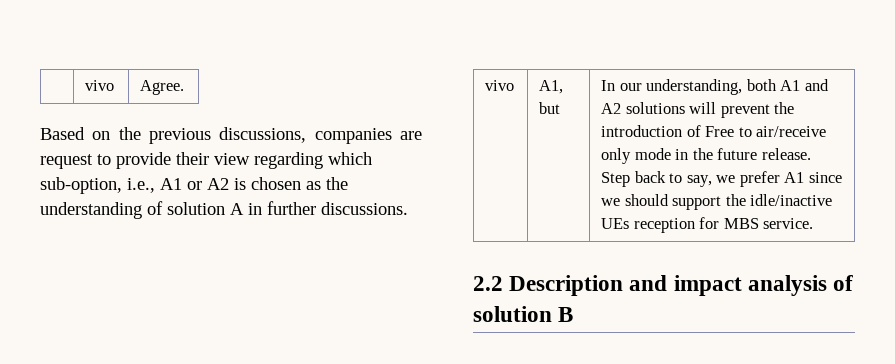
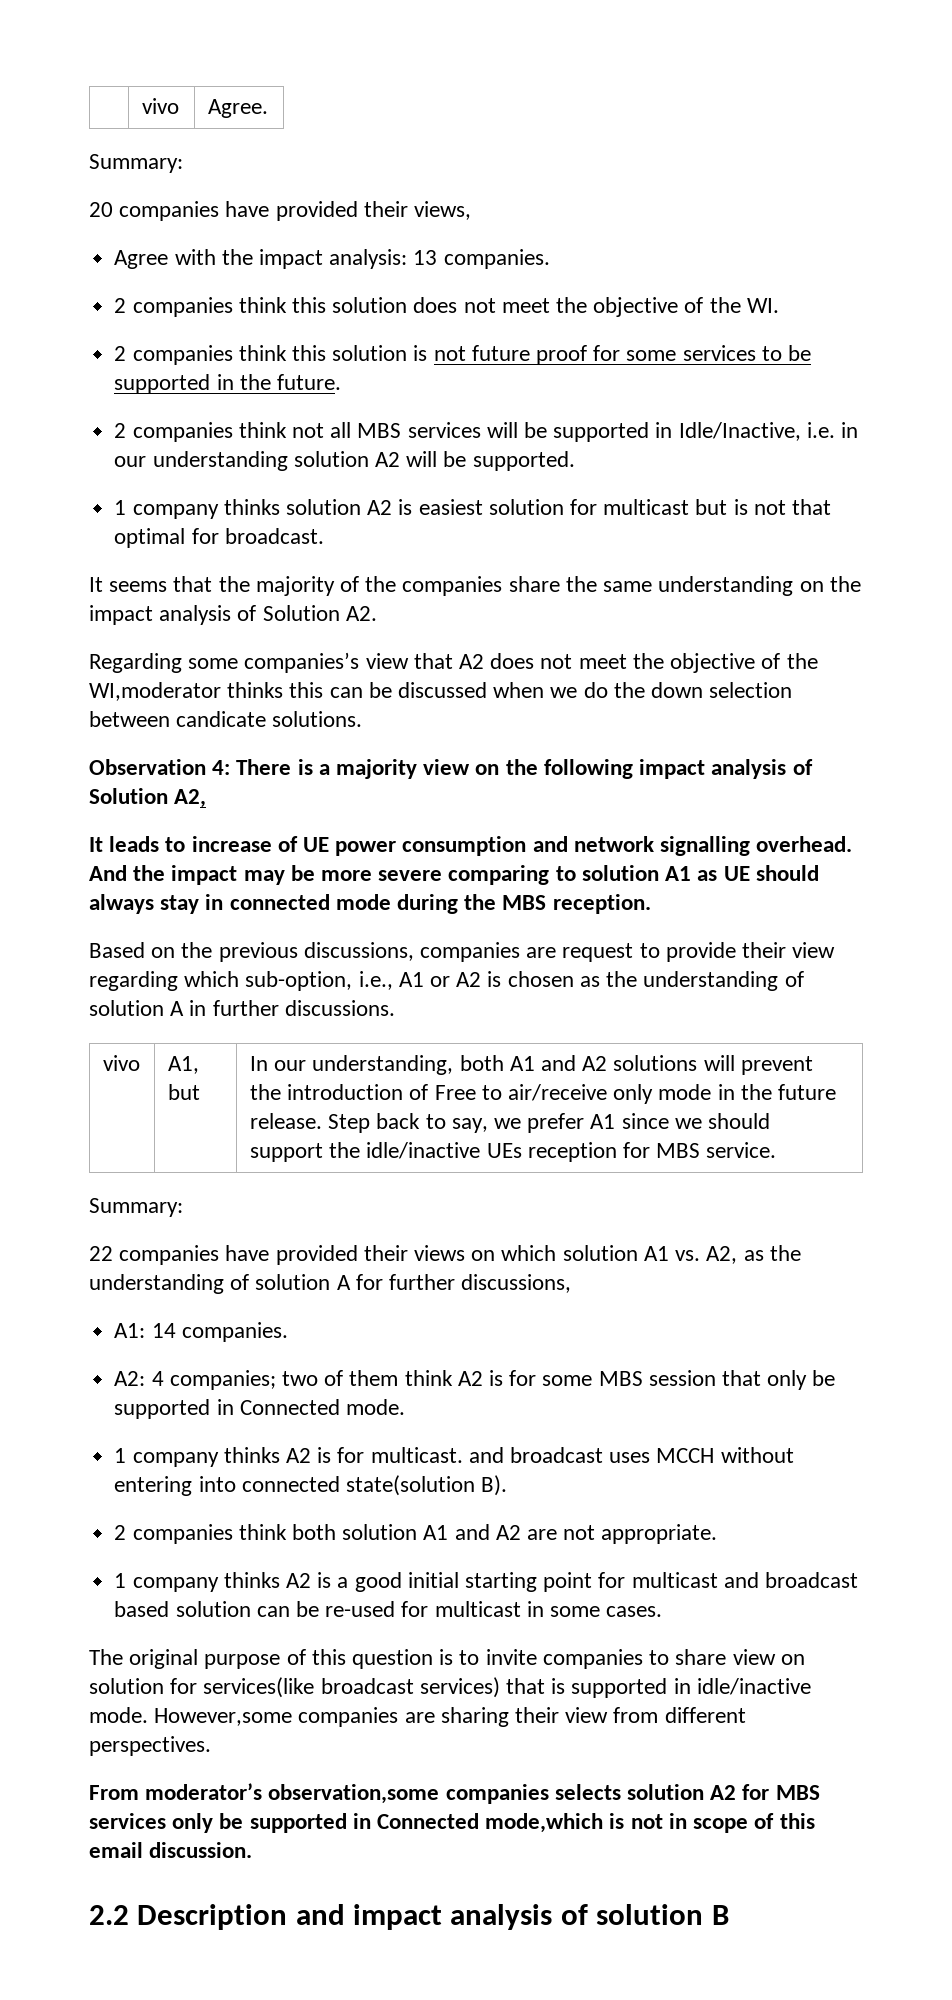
(185, 87) none -> [89,154,183,173] [89,201,472,221] [114,249,550,269] [114,297,779,317] [114,345,812,365] [114,374,341,394] [114,422,859,442] [114,451,575,471] [114,499,832,519] [114,528,324,548] [89,576,861,596] [89,605,377,625] [89,652,818,673] [89,682,793,701] [89,711,363,727] [89,759,813,779] [89,788,207,808] [89,836,853,856] [89,865,819,885] [89,894,651,914] // Summary: // 20 companies have provided their views, // Agree with the impact analysis: 13 companies. // 2 companies think this solution does not meet the objective of the WI. // 2 companies think this solution is not future proof for some services to be supported in the future. // 2 companies think not all MBS services will be supported in Idle/Inactive, i.e. in our understanding solution A2 will be supported. // 1 company thinks solution A2 is easiest solution for multicast but is not that optimal for broadcast. // It seems that the majority of the companies share the same understanding on the impact analysis of Solution A2. // Regarding some companies’s view that A2 does not meet the objective of the WI,moderator thinks this can be discussed when we do the down selection between candicate solutions. // Observation 4: There is a majority view on the following impact analysis of Solution A2, // It leads to increase of UE power consumption and network signalling overhead. And the impact may be more severe comparing to solution A1 as UE should always stay in connected mode during the MBS reception.
(814, 223) none -> [89,1198,183,1217] [89,1245,801,1265] [89,1274,572,1294] [114,1322,288,1342] [114,1370,836,1390] [114,1399,405,1419] [114,1447,794,1467] [114,1475,508,1496] [114,1524,718,1544] [114,1572,859,1592] [114,1601,663,1617] [89,1649,805,1669] [89,1677,811,1698] [89,1707,746,1727] [89,1736,211,1756] [89,1783,820,1804] [89,1813,815,1833] [89,1842,253,1858] // Summary: // 22 companies have provided their views on which solution A1 vs. A2, as the understanding of solution A for further discussions, // A1: 14 companies. // A2: 4 companies; two of them think A2 is for some MBS session that only be supported in Connected mode. // 1 company thinks A2 is for multicast. and broadcast uses MCCH without entering into connected state(solution B). // 2 companies think both solution A1 and A2 are not appropriate. // 1 company thinks A2 is a good initial starting point for multicast and broadcast based solution can be re-used for multicast in some cases. // The original purpose of this question is to invite companies to share view on solution for services(like broadcast services) that is supported in idle/inactive mode. However,some companies are sharing their view from different perspectives. // From moderator’s observation,some companies selects solution A2 for MBS services only be supported in Connected mode,which is not in scope of this email discussion.

